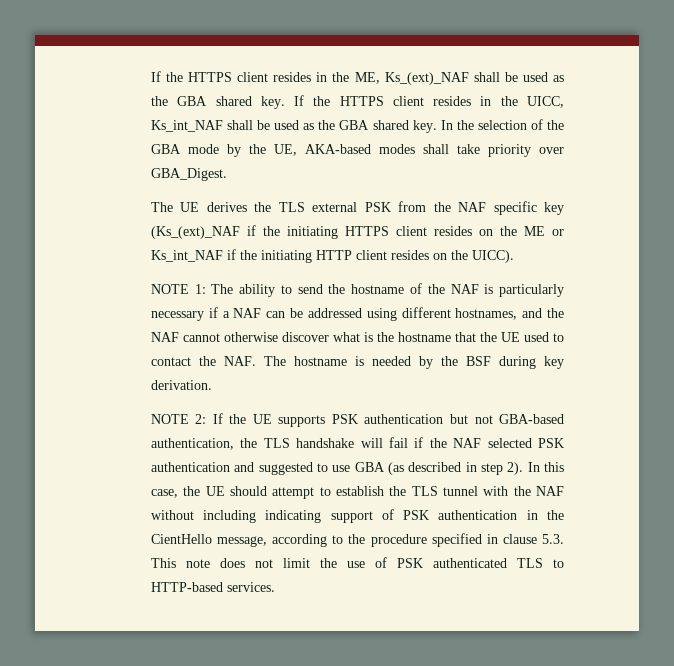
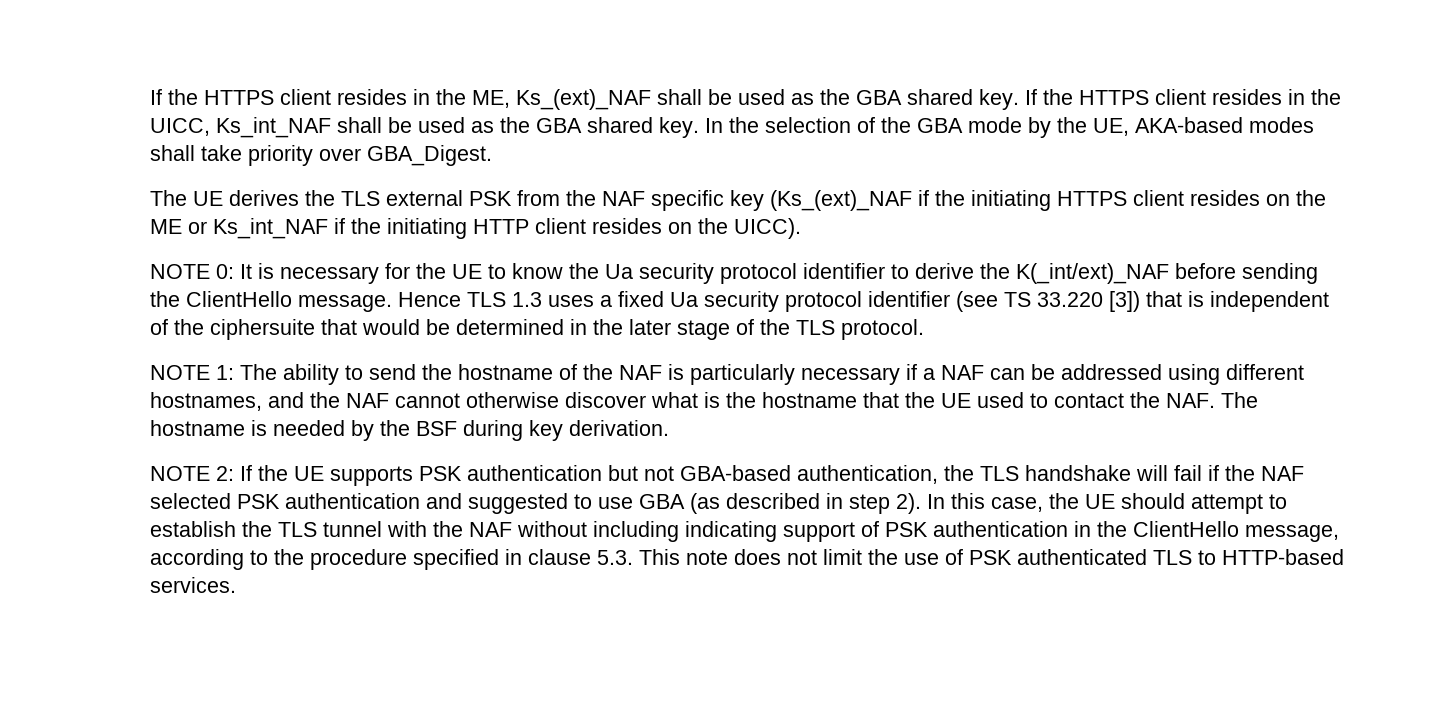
(514, 256) none -> [149,263,1318,284] [149,291,1329,312] [149,319,924,340] // NOTE 0: It is necessary for the UE to know the Ua security protocol identifier to derive the K(_int/ext)_NAF before sending the ClientHello message. Hence TLS 1.3 uses a fixed Ua security protocol identifier (see TS 33.220 [3]) that is independent of the ciphersuite that would be determined in the later stage of the TLS protocol.
[150,534,212,544] CientHello -> [1132,521,1239,537] ClientHello

